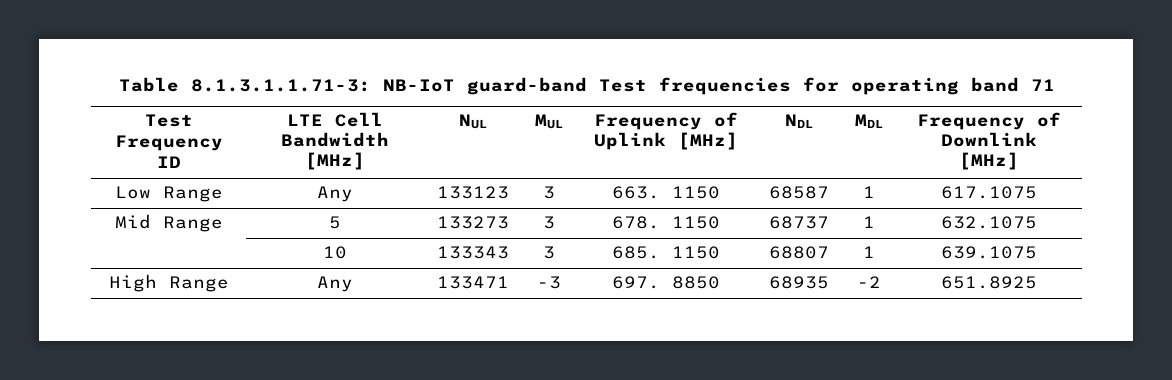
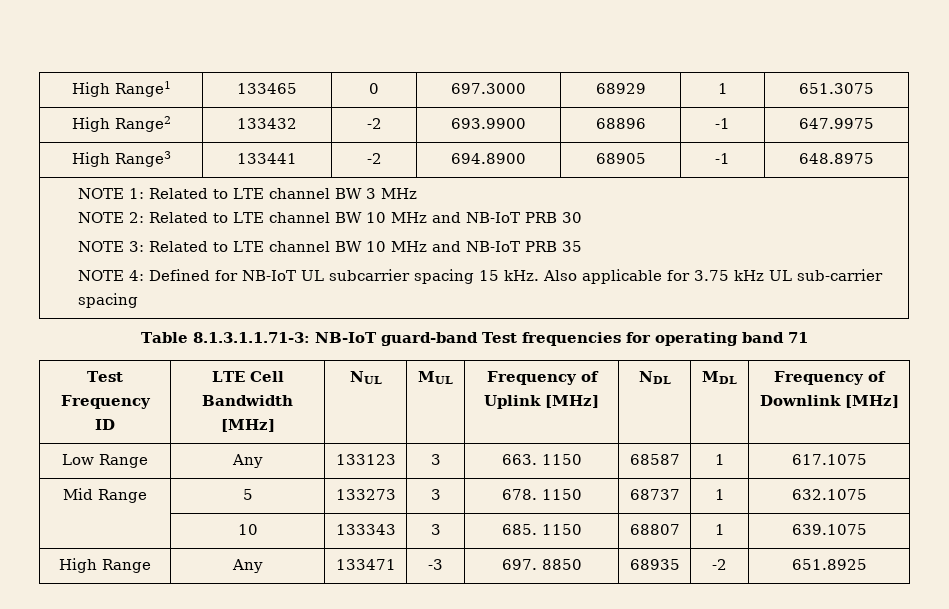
(118, 84) none -> [71,81,171,97] [237,83,297,94] [369,83,379,94] [451,83,526,94] [595,83,646,94] [717,83,728,94] [799,83,874,94] [71,116,171,132] [237,118,297,129] [366,118,382,129] [451,118,526,129] [595,118,646,129] [715,118,730,129] [799,118,874,129] [71,151,171,167] [237,153,297,164] [366,153,382,164] [451,153,526,164] [595,153,646,164] [715,153,730,164] [799,153,874,164] [77,188,417,199] [77,212,582,223] [77,241,582,252] [77,269,883,284] [77,293,138,308] High Range1 | 133465 | 0 | 697.3000 | 68929 | 1 | 651.3075 // High Range2 | 133432 | -2 | 693.9900 | 68896 | -1 | 647.9975 // High Range3 | 133441 | -2 | 694.8900 | 68905 | -1 | 648.8975 // NOTE 1: Related to LTE channel BW 3 MHz // NOTE 2: Related to LTE channel BW 10 MHz and NB-IoT PRB 30 // NOTE 3: Related to LTE channel BW 10 MHz and NB-IoT PRB 35 // NOTE 4: Defined for NB-IoT UL subcarrier spacing 15 kHz. Also applicable for 3.75 kHz UL sub-carrier spacing //

